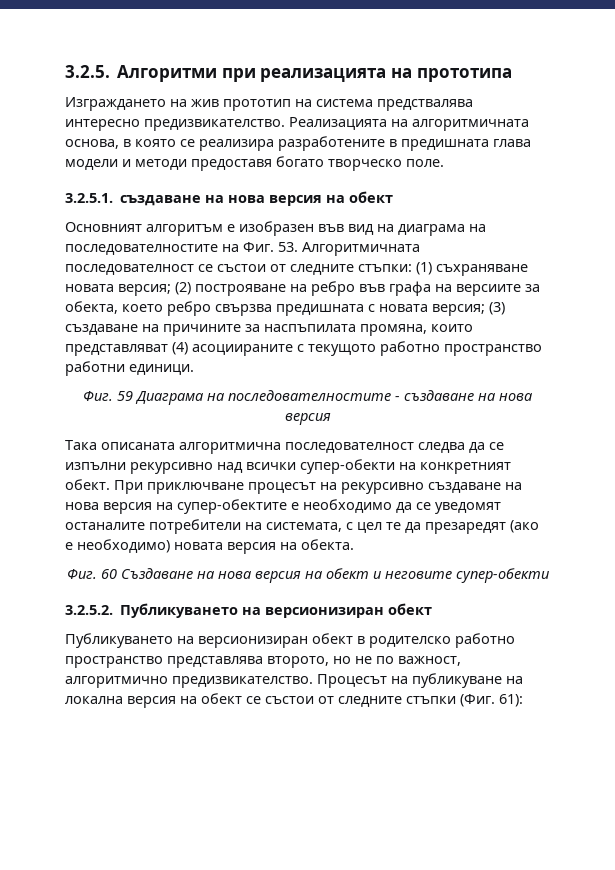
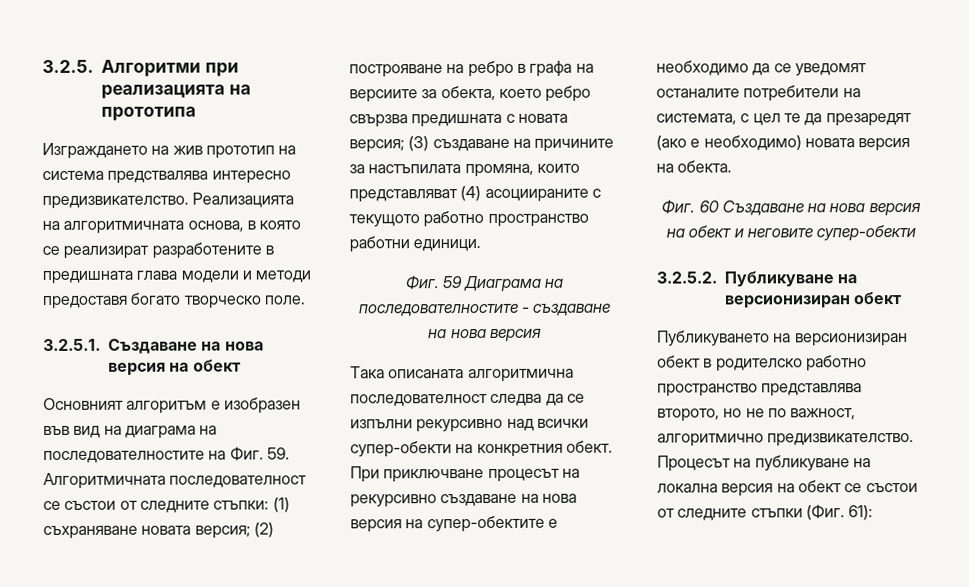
[199,139,274,151] реализира -> [63,245,150,259] реализират
[120,195,202,206] създаване -> [108,338,198,354] Създаване
[278,242,298,252] 53. -> [266,447,290,460] 59.
[359,284,385,292] във -> [516,63,526,73] в
[264,324,356,332] наспъпилата -> [368,164,462,174] настъпилата
[420,462,511,474] конкретният -> [476,443,563,458] конкретния
[120,603,239,618] Публикуването -> [724,271,834,287] Публикуване

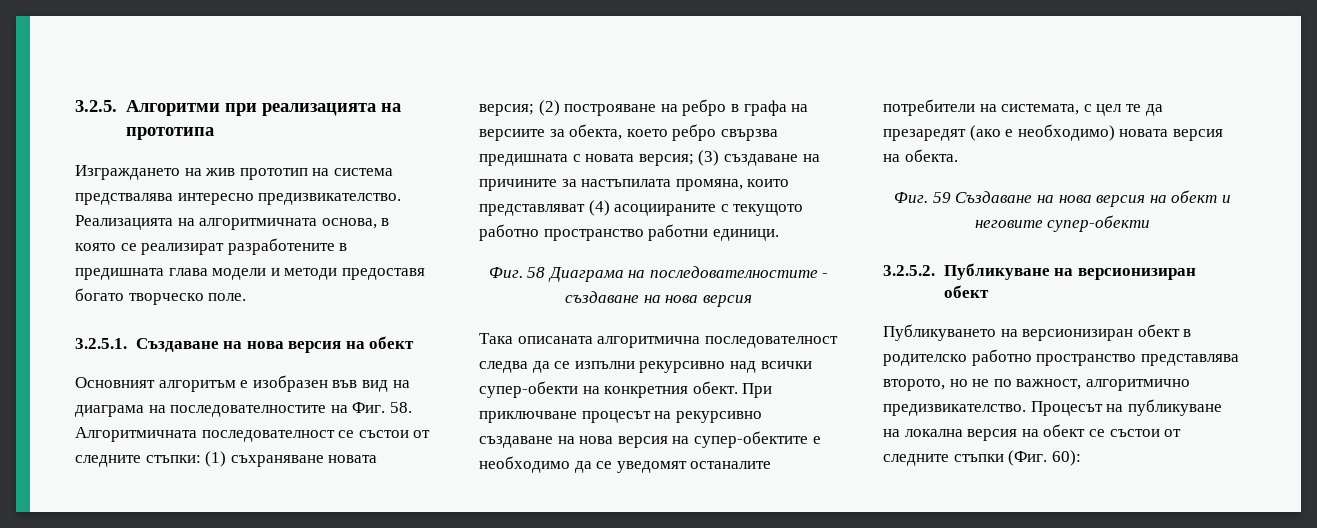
[266,447,290,460] 59. -> [389,402,412,413] 58.
[441,276,462,289] 59 -> [527,267,546,278] 58
[698,200,719,213] 60 -> [932,192,951,203] 59
[848,505,874,521] 61): -> [1051,450,1081,466] 60):

